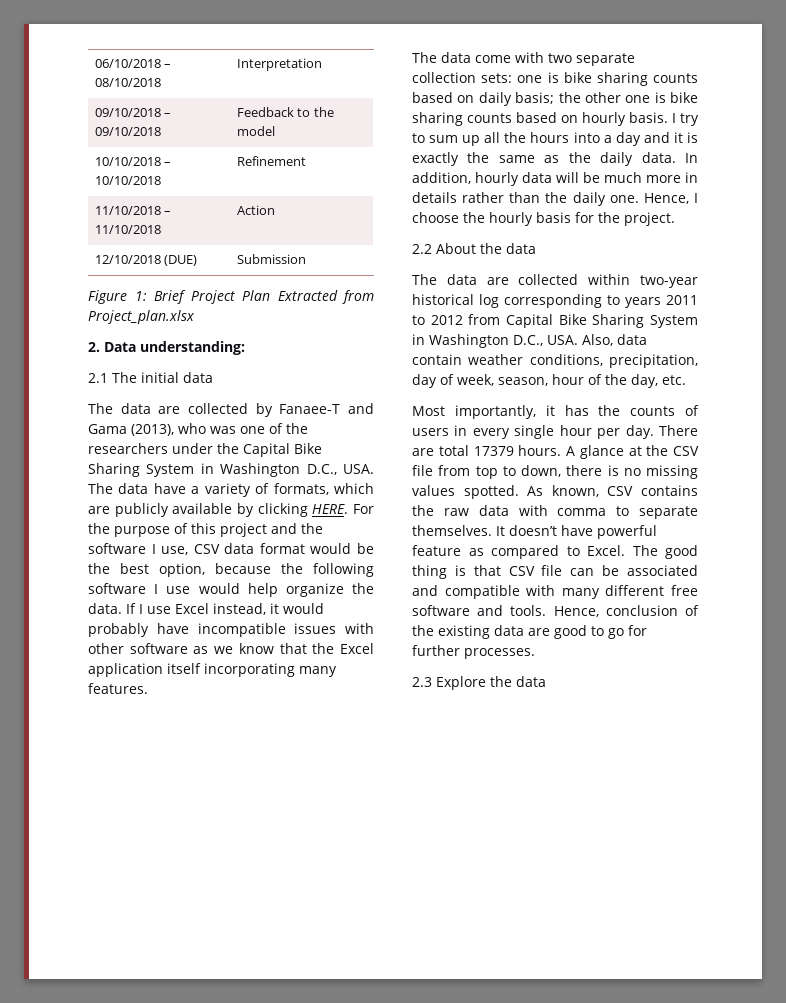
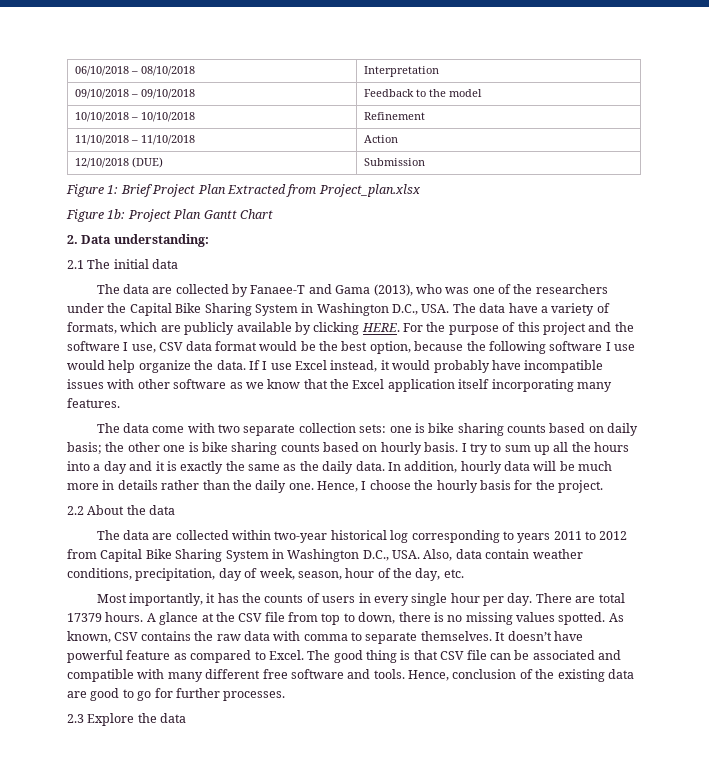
(195, 317) none -> [66,209,273,222] // Figure 1b: Project Plan Gantt Chart

